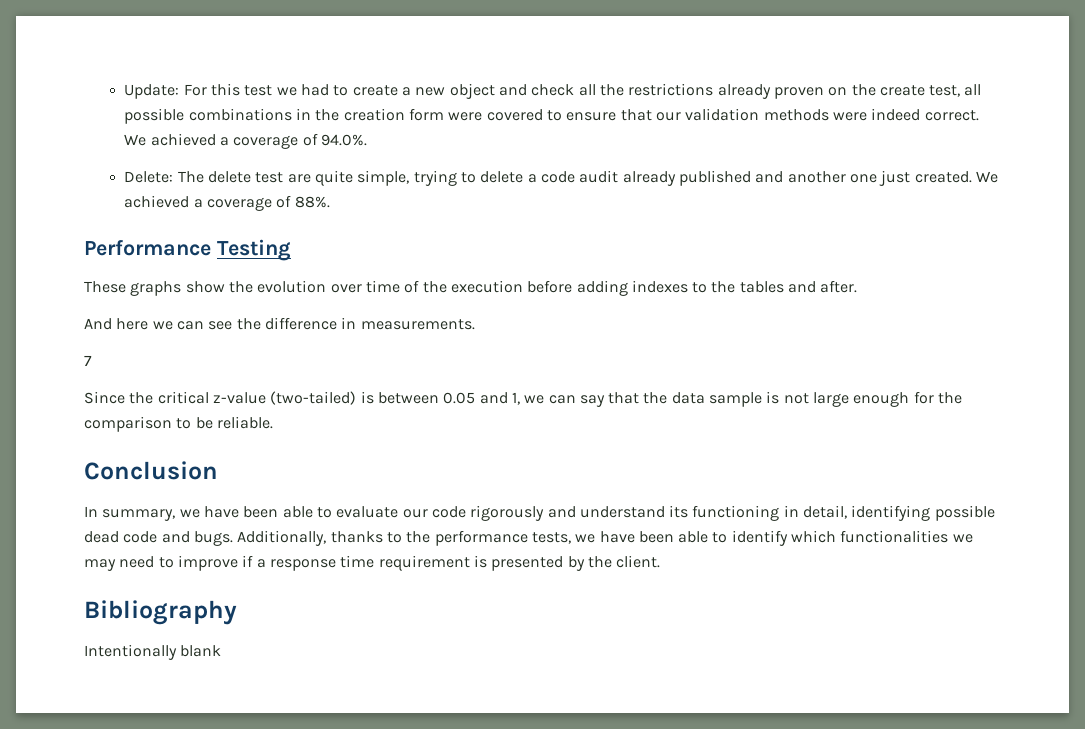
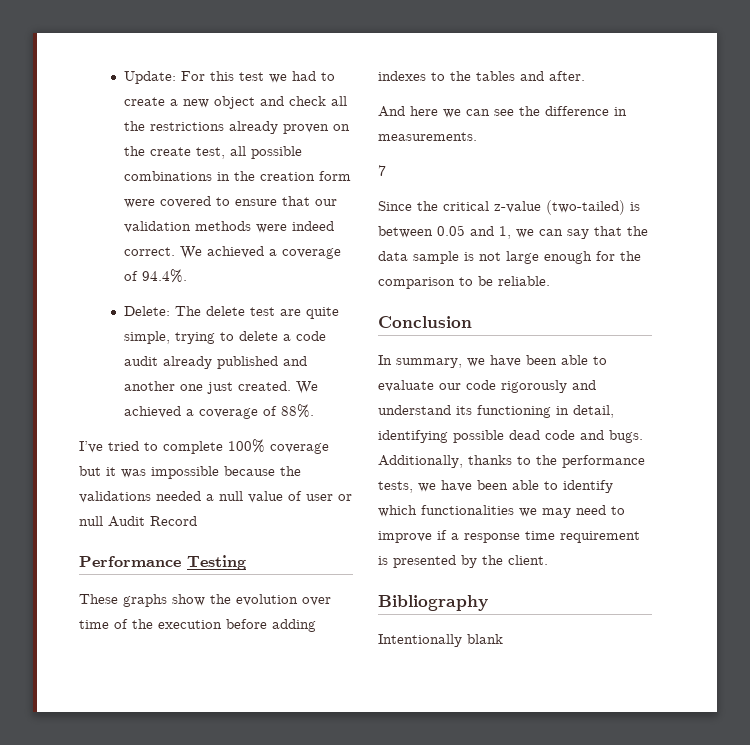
[321,134,368,146] 94.0%. -> [141,269,187,283] 94.4%.
(330, 202) none -> [79,439,329,454] [79,466,301,479] [79,491,352,503] [79,516,197,527] // I’ve tried to complete 100% coverage but it was impossible because the validations needed a null value of user or null Audit Record

